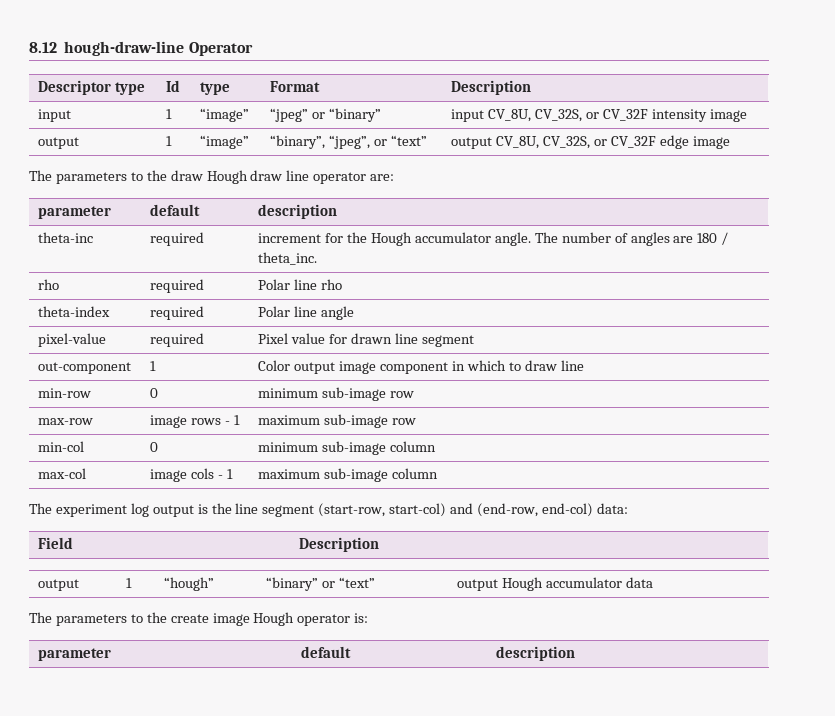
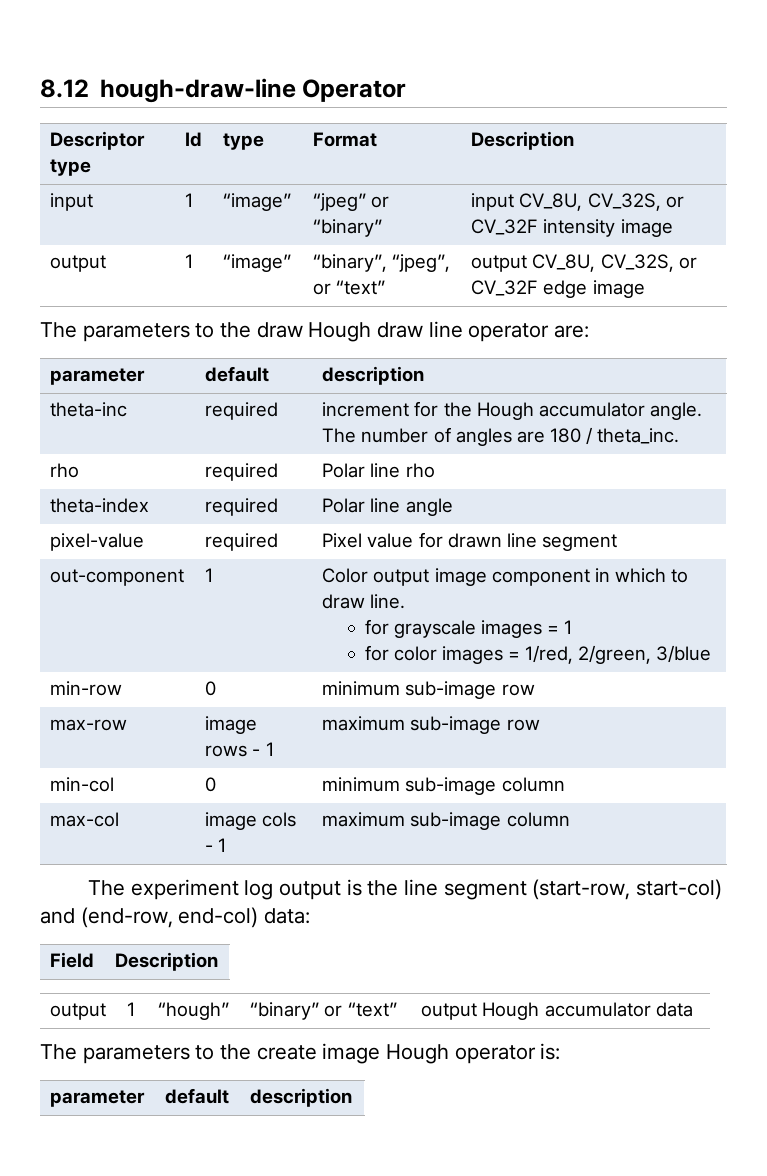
[560,360,584,371] line -> [370,594,406,609] [364,619,573,638] [364,645,712,664] line. // for grayscale images = 1 // for color images = 1/red, 2/green, 3/blue

